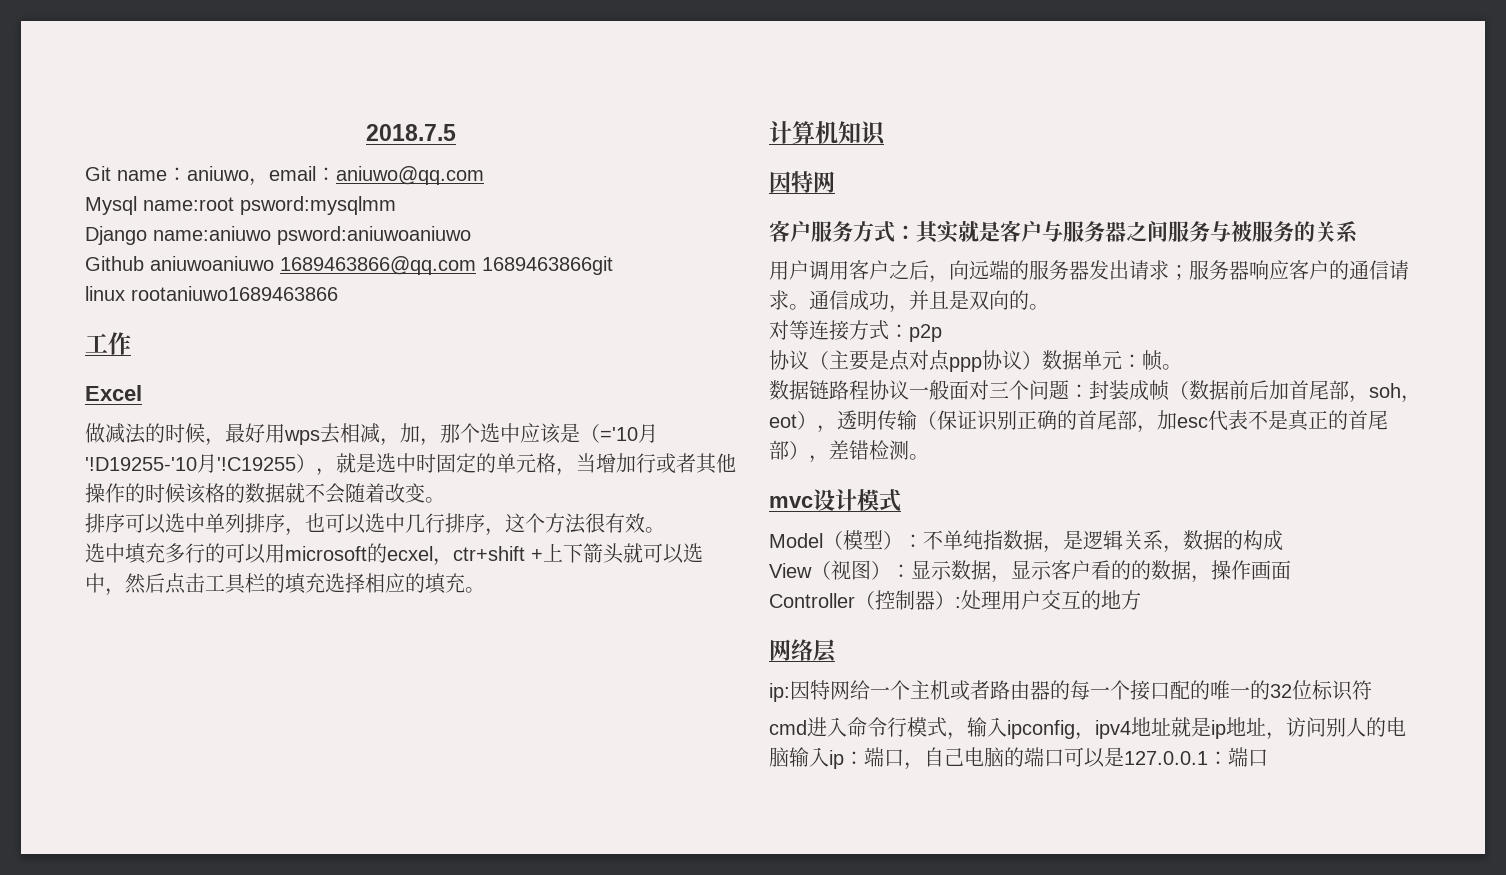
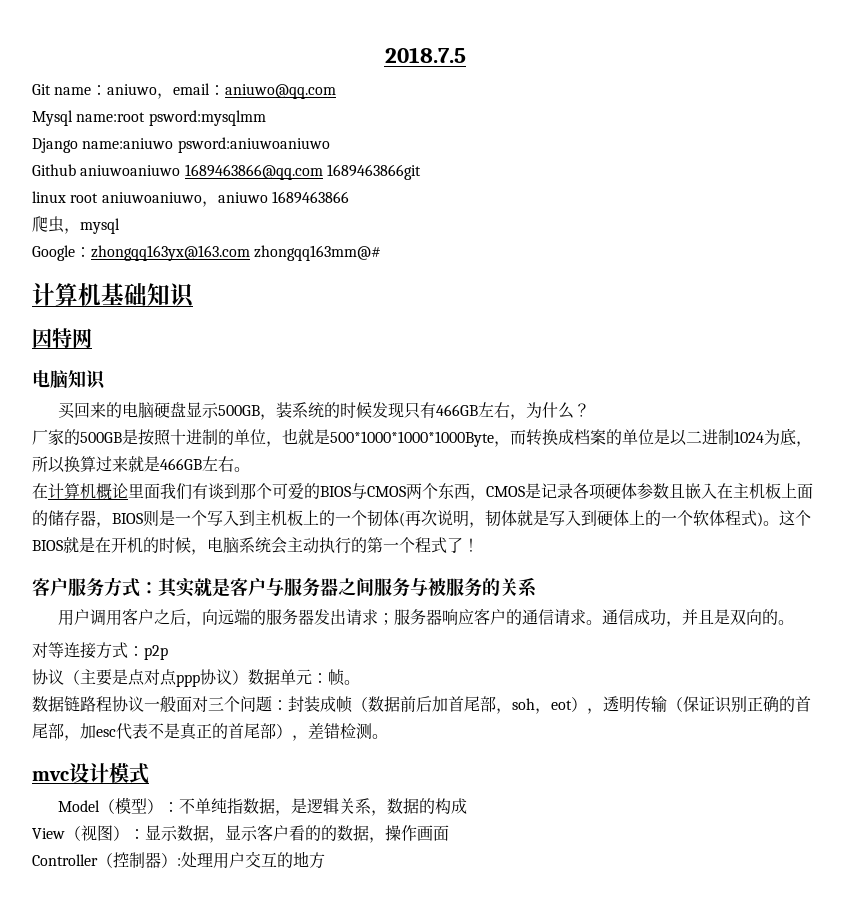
[131,286,338,301] [85,332,131,355] [85,385,142,401] [85,423,658,446] [85,453,736,476] [85,483,445,504] [85,513,665,536] [85,543,703,566] [85,573,485,596] [769,121,838,144] rootaniuwo1689463866 // 工作 // Excel // 做减法的时候，最好用wps去相减，加，那个选中应该是（='10月'!D19255-'10月'!C19255），就是选中时固定的单元格，当增加行或者其他操作的时候该格的数据就不会随着改变。 // 排序可以选中单列排序，也可以选中几行排序，这个方法很有效。 // 选中填充多行的可以用microsoft的ecxel，ctr+shift +上下箭头就可以选中，然后点击工具栏的填充选择相应的填充。 // 计算机 -> [70,191,349,207] [32,216,120,234] [32,245,382,261] [32,283,147,306] root aniuwoaniuwo，aniuwo 1689463866 // 爬虫，mysql // Google：zhongqq163yx@163.com zhongqq163mm@# // 计算机基础
(835, 182) none -> [32,370,106,390] [57,402,590,420] [32,428,812,447] [32,456,250,473] [32,483,813,501] [32,510,811,528] [32,537,479,555] // 电脑知识 // 买回来的电脑硬盘显示500GB，装系统的时候发现只有466GB左右，为什么？ // 厂家的500GB是按照十进制的单位，也就是500*1000*1000*1000Byte，而转换成档案的单位是以二进制1024为底，所以换算过来就是466GB左右。 // 在计算机概论里面我们有谈到那个可爱的BIOS与CMOS两个东西，CMOS是记录各项硬体参数且嵌入在主机板上面的储存器，BIOS则是一个写入到主机板上的一个韧体(再次说明，韧体就是写入到硬体上的一个软体程式)。这个BIOS就是在开机的时候，电脑系统会主动执行的第一个程式了！
[769,639,836,662] [769,680,1372,702] [769,717,1406,740] [769,747,1268,770] // 网络层 // ip:因特网给一个主机或者路由器的每一个接口配的唯一的32位标识符 // cmd进入命令行模式，输入ipconfig，ipv4地址就是ip地址，访问别人的电脑输入ip：端口，自己电脑的端口可以是127.0.0.1：端口 -> (325, 860) none

